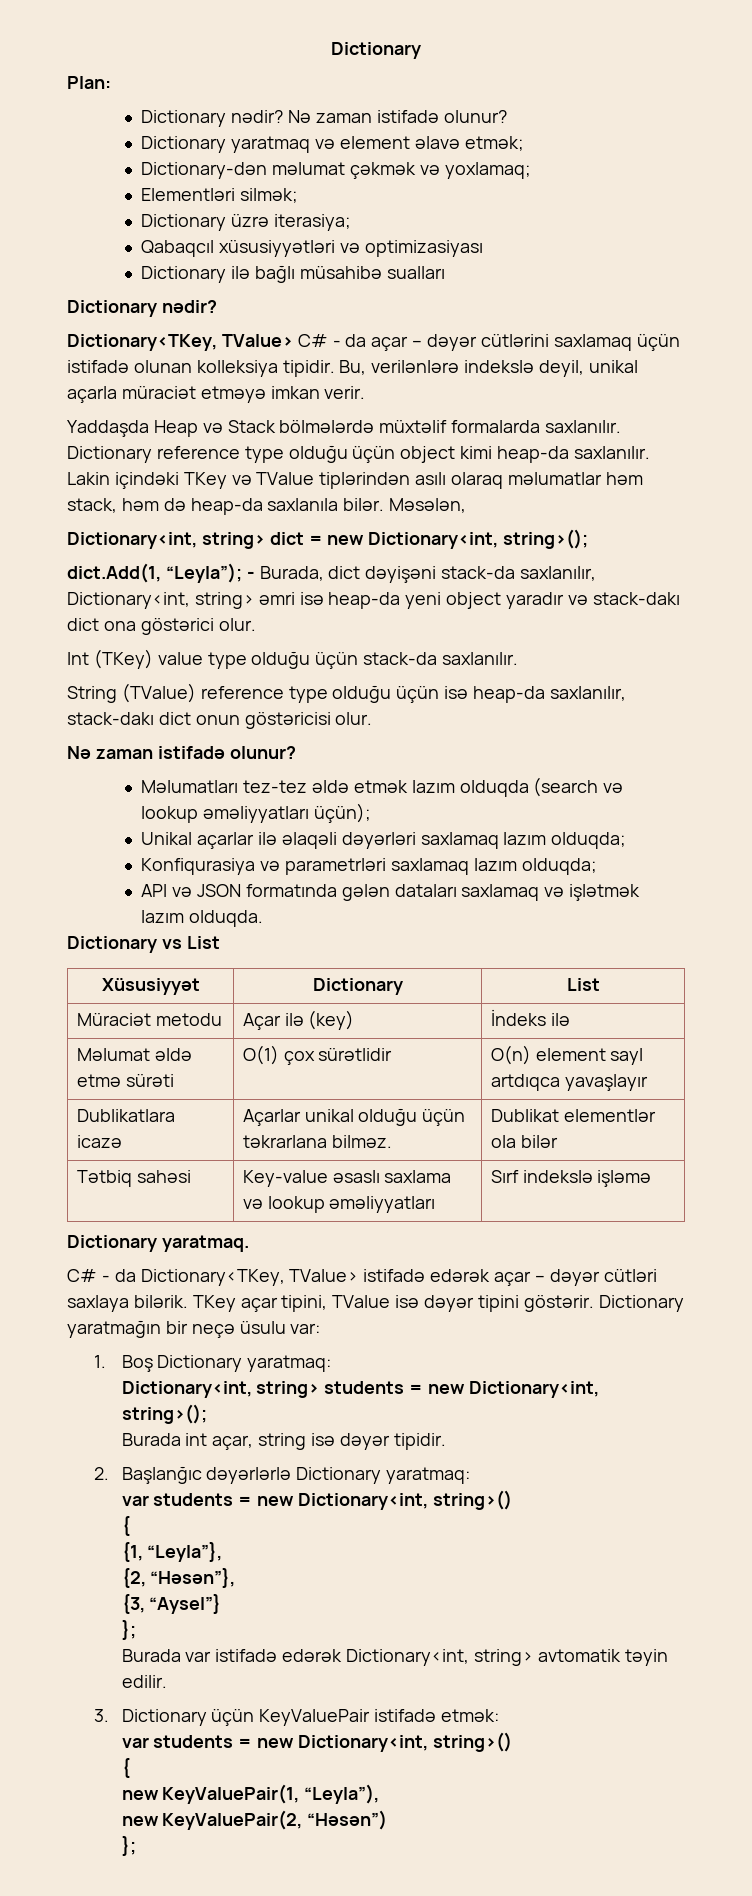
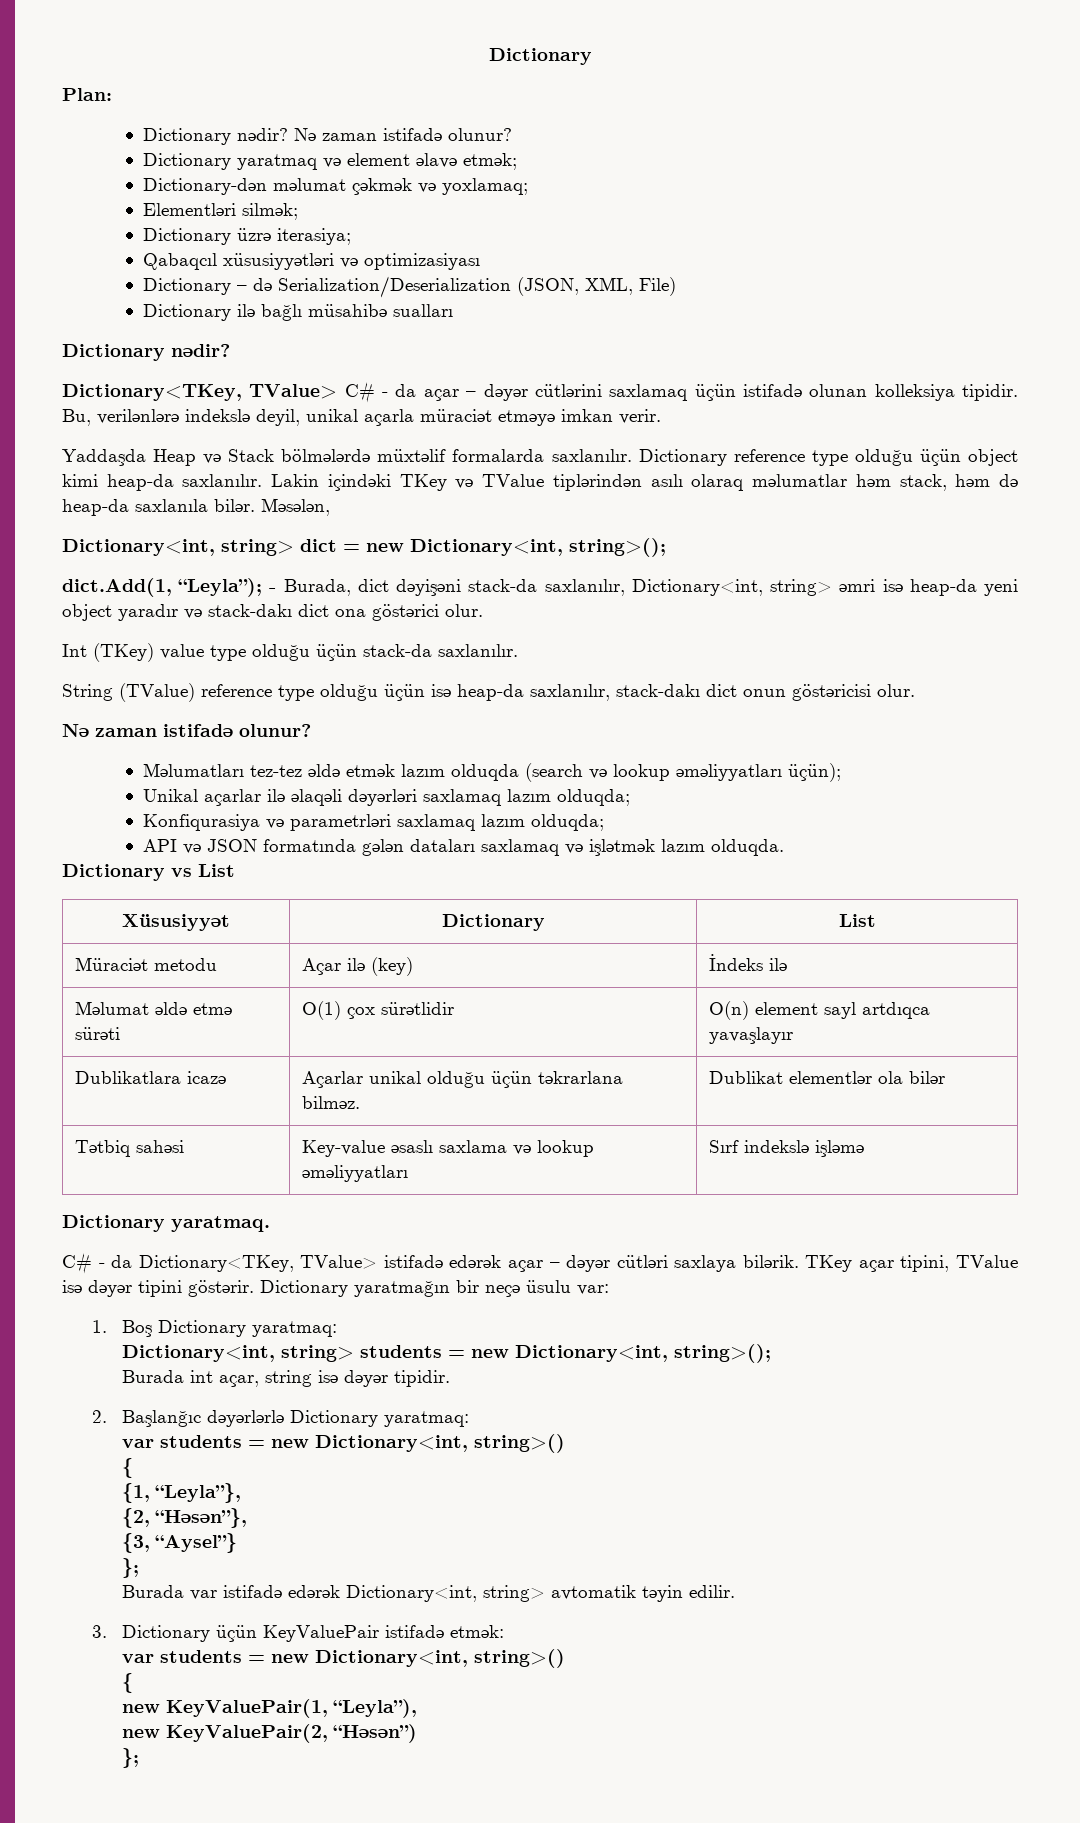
(483, 248) none -> [142,276,676,298] // Dictionary – də Serialization/Deserialization (JSON, XML, File)

